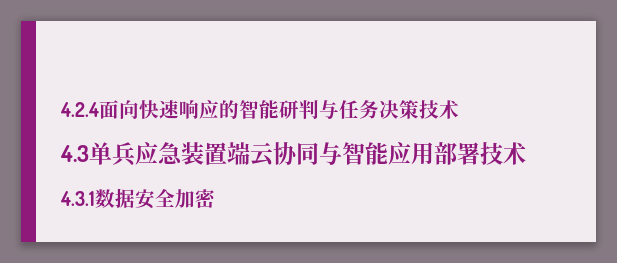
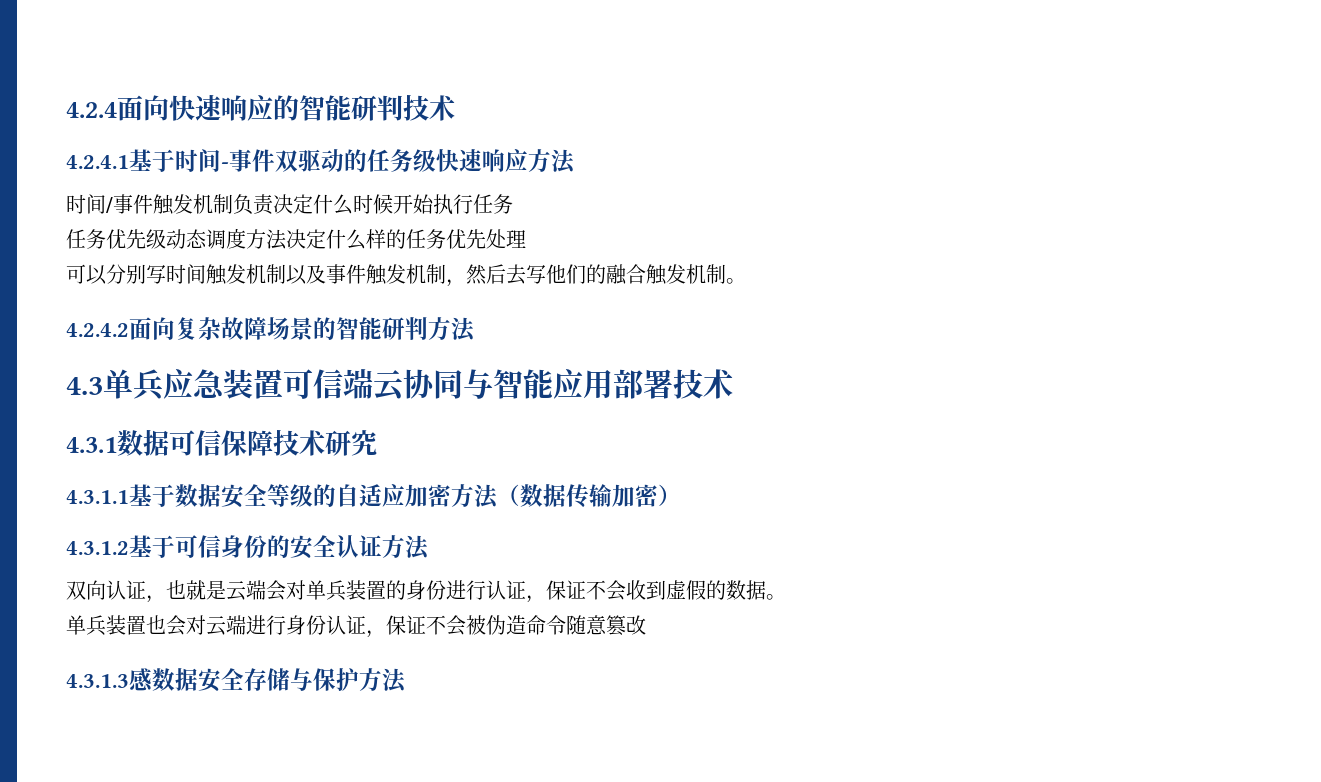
[319,100,459,119] 与任务决策技术 -> [403,94,455,121] [66,149,576,174] [66,194,513,215] [66,228,526,250] [66,264,746,287] [66,317,476,342] 技术 // 4.2.4.1基于时间-事件双驱动的任务级快速响应方法 // 时间/事件触发机制负责决定什么时候开始执行任务 // 任务优先级动态调度方法决定什么样的任务优先处理 // 可以分别写时间触发机制以及事件触发机制，然后去写他们的融合触发机制。 // 4.2.4.2面向复杂故障场景的智能研判方法
(227, 153) none -> [283,369,343,399] 可信
[135,189,216,209] 安全加密 -> [169,429,377,456] [66,484,681,509] [66,535,430,560] [66,580,786,603] [66,615,646,638] [66,668,407,693] 可信保障技术研究 // 4.3.1.1基于数据安全等级的自适应加密方法（数据传输加密） // 4.3.1.2基于可信身份的安全认证方法 // 双向认证，也就是云端会对单兵装置的身份进行认证，保证不会收到虚假的数据。 // 单兵装置也会对云端进行身份认证，保证不会被伪造命令随意篡改 // 4.3.1.3感数据安全存储与保护方法

